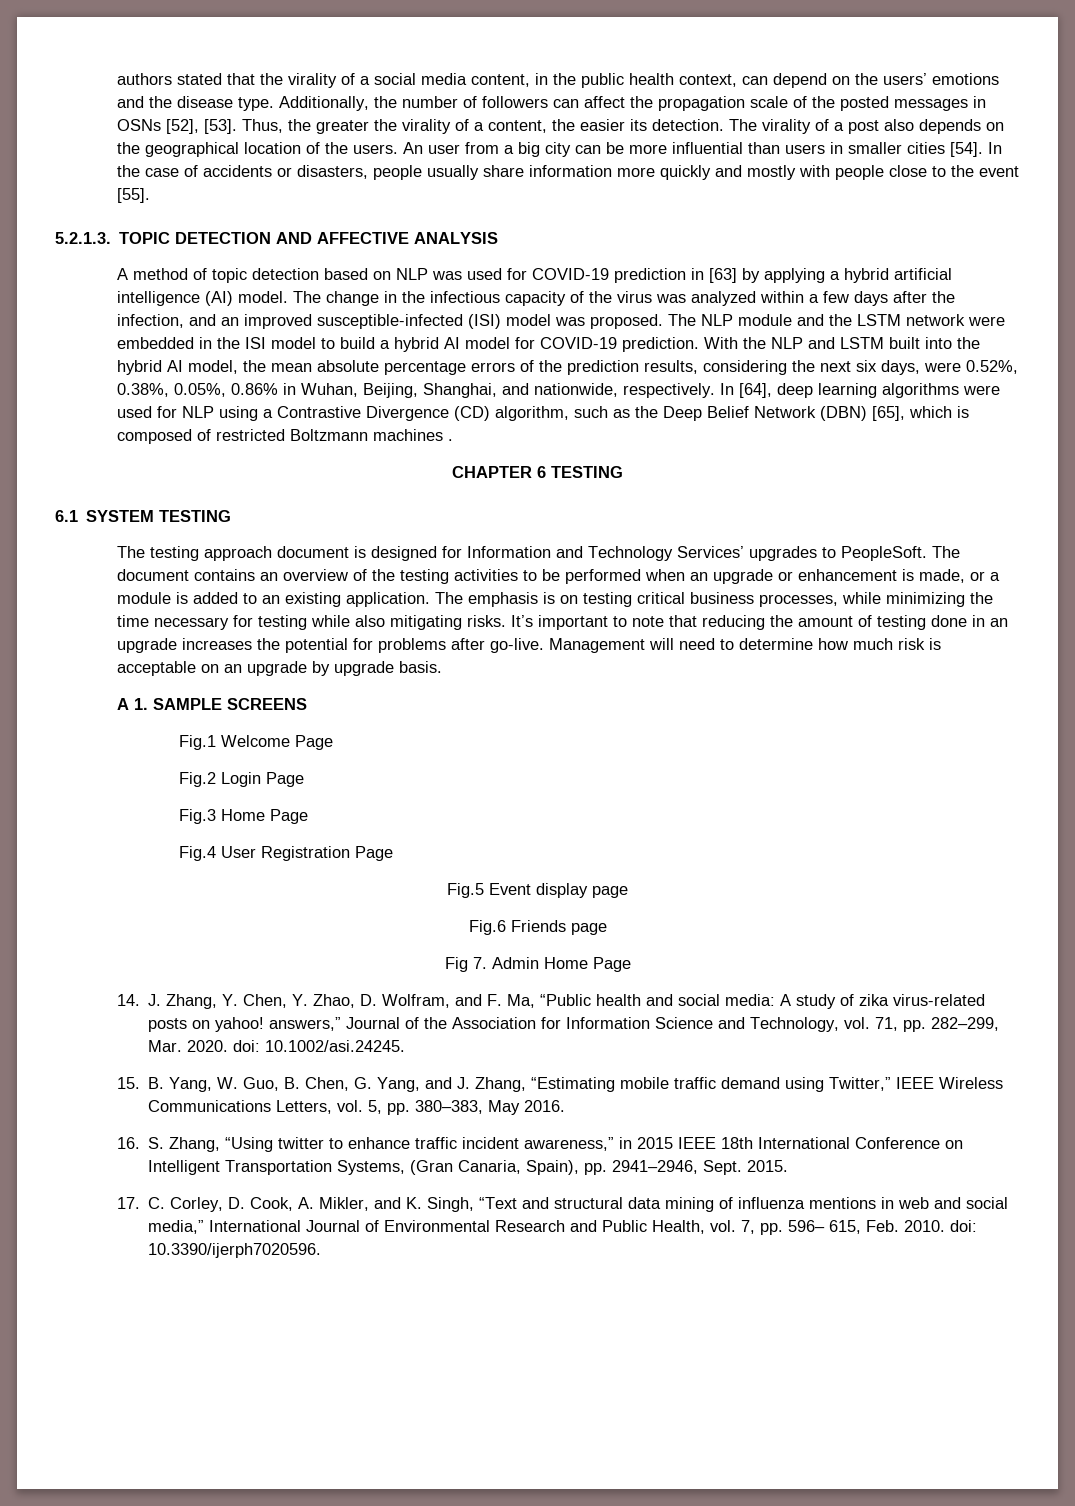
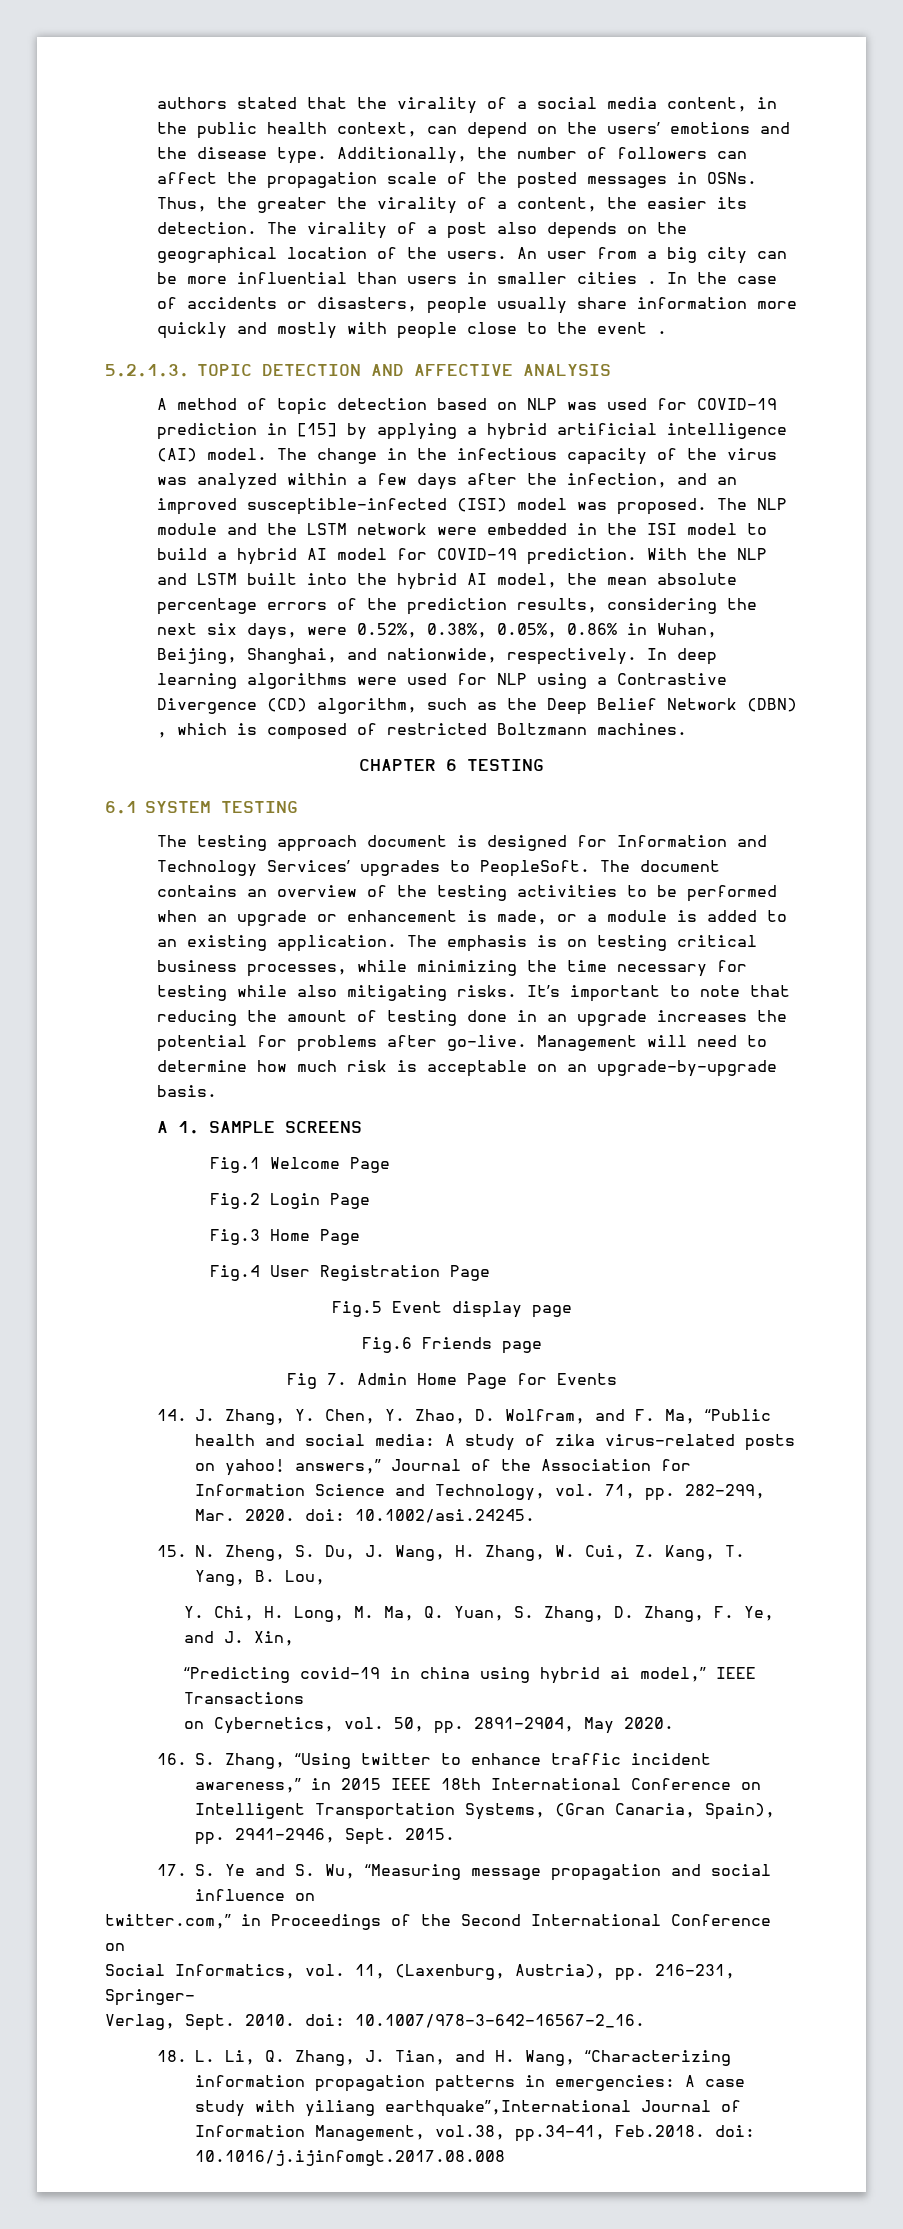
[116,119,237,134] OSNs [52], [53]. -> [707,172,758,184] OSNs.
[949,142,983,157] [54]. -> [647,281,658,284] .
[116,188,150,203] [55]. -> [657,331,668,334] .
[708,268,737,283] [63] -> [297,423,338,437] [15]
[738,383,772,398] [64], -> (668, 654) none
[871,406,905,421] [65], -> [157,732,168,738] ,
[372,429,453,441] machines . -> [597,723,688,735] machines.
[246,661,394,676] upgrade by upgrade -> [597,1060,778,1077] upgrade-by-upgrade
(631, 964) none -> [516,1373,617,1385] for Events
[148,1077,1004,1092] [148,1100,566,1115] B. Yang, W. Guo, B. Chen, G. Yang, and J. Zhang, “Estimating mobile traffic demand using Twitter,” IEEE Wireless Communications Letters, vol. 5, pp. 380–383, May 2016. -> [195,1545,746,1561] [195,1570,326,1586] [183,1606,774,1622] [183,1631,294,1646] [183,1667,756,1684] [183,1692,304,1704] [183,1717,674,1734] N. Zheng, S. Du, J. Wang, H. Zhang, W. Cui, Z. Kang, T. Yang, B. Lou, // Y. Chi, H. Long, M. Ma, Q. Yuan, S. Zhang, D. Zhang, F. Ye, and J. Xin, // “Predicting covid-19 in china using hybrid ai model,” IEEE Transactions // on Cybernetics, vol. 50, pp. 2891–2904, May 2020.
[148,1197,1009,1212] [148,1220,978,1235] [148,1243,322,1258] C. Corley, D. Cook, A. Mikler, and K. Singh, “Text and structural data mining of influenza mentions in web and social media,” International Journal of Environmental Research and Public Health, vol. 7, pp. 596– 615, Feb. 2010. doi: 10.3390/ijerph7020596. -> [195,1864,772,1881] [195,1889,316,1901] [105,1914,771,1930] [105,1943,125,1951] [105,1964,735,1981] [105,1989,195,2006] [105,2014,645,2031] [157,2050,732,2066] [195,2075,746,2092] [195,2100,742,2117] [195,2125,756,2142] [195,2150,506,2166] S. Ye and S. Wu, “Measuring message propagation and social influence on // twitter.com,” in Proceedings of the Second International Conference on // Social Informatics, vol. 11, (Laxenburg, Austria), pp. 216–231, Springer- // Verlag, Sept. 2010. doi: 10.1007/978-3-642-16567-2_16. // 18. L. Li, Q. Zhang, J. Tian, and H. Wang, “Characterizing information propagation patterns in emergencies: A case study with yiliang earthquake”,International Journal of Information Management, vol.38, pp.34–41, Feb.2018. doi: 10.1016/j.ijinfomgt.2017.08.008

